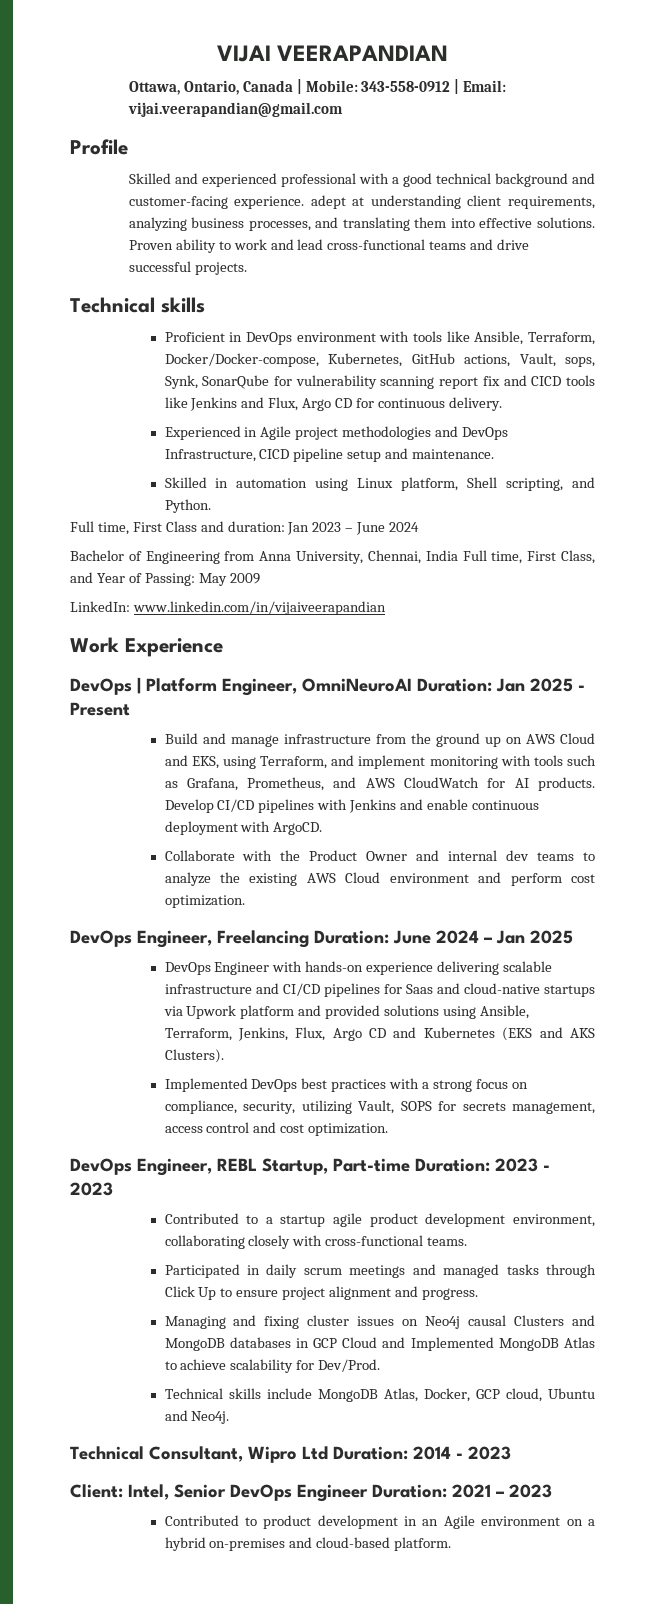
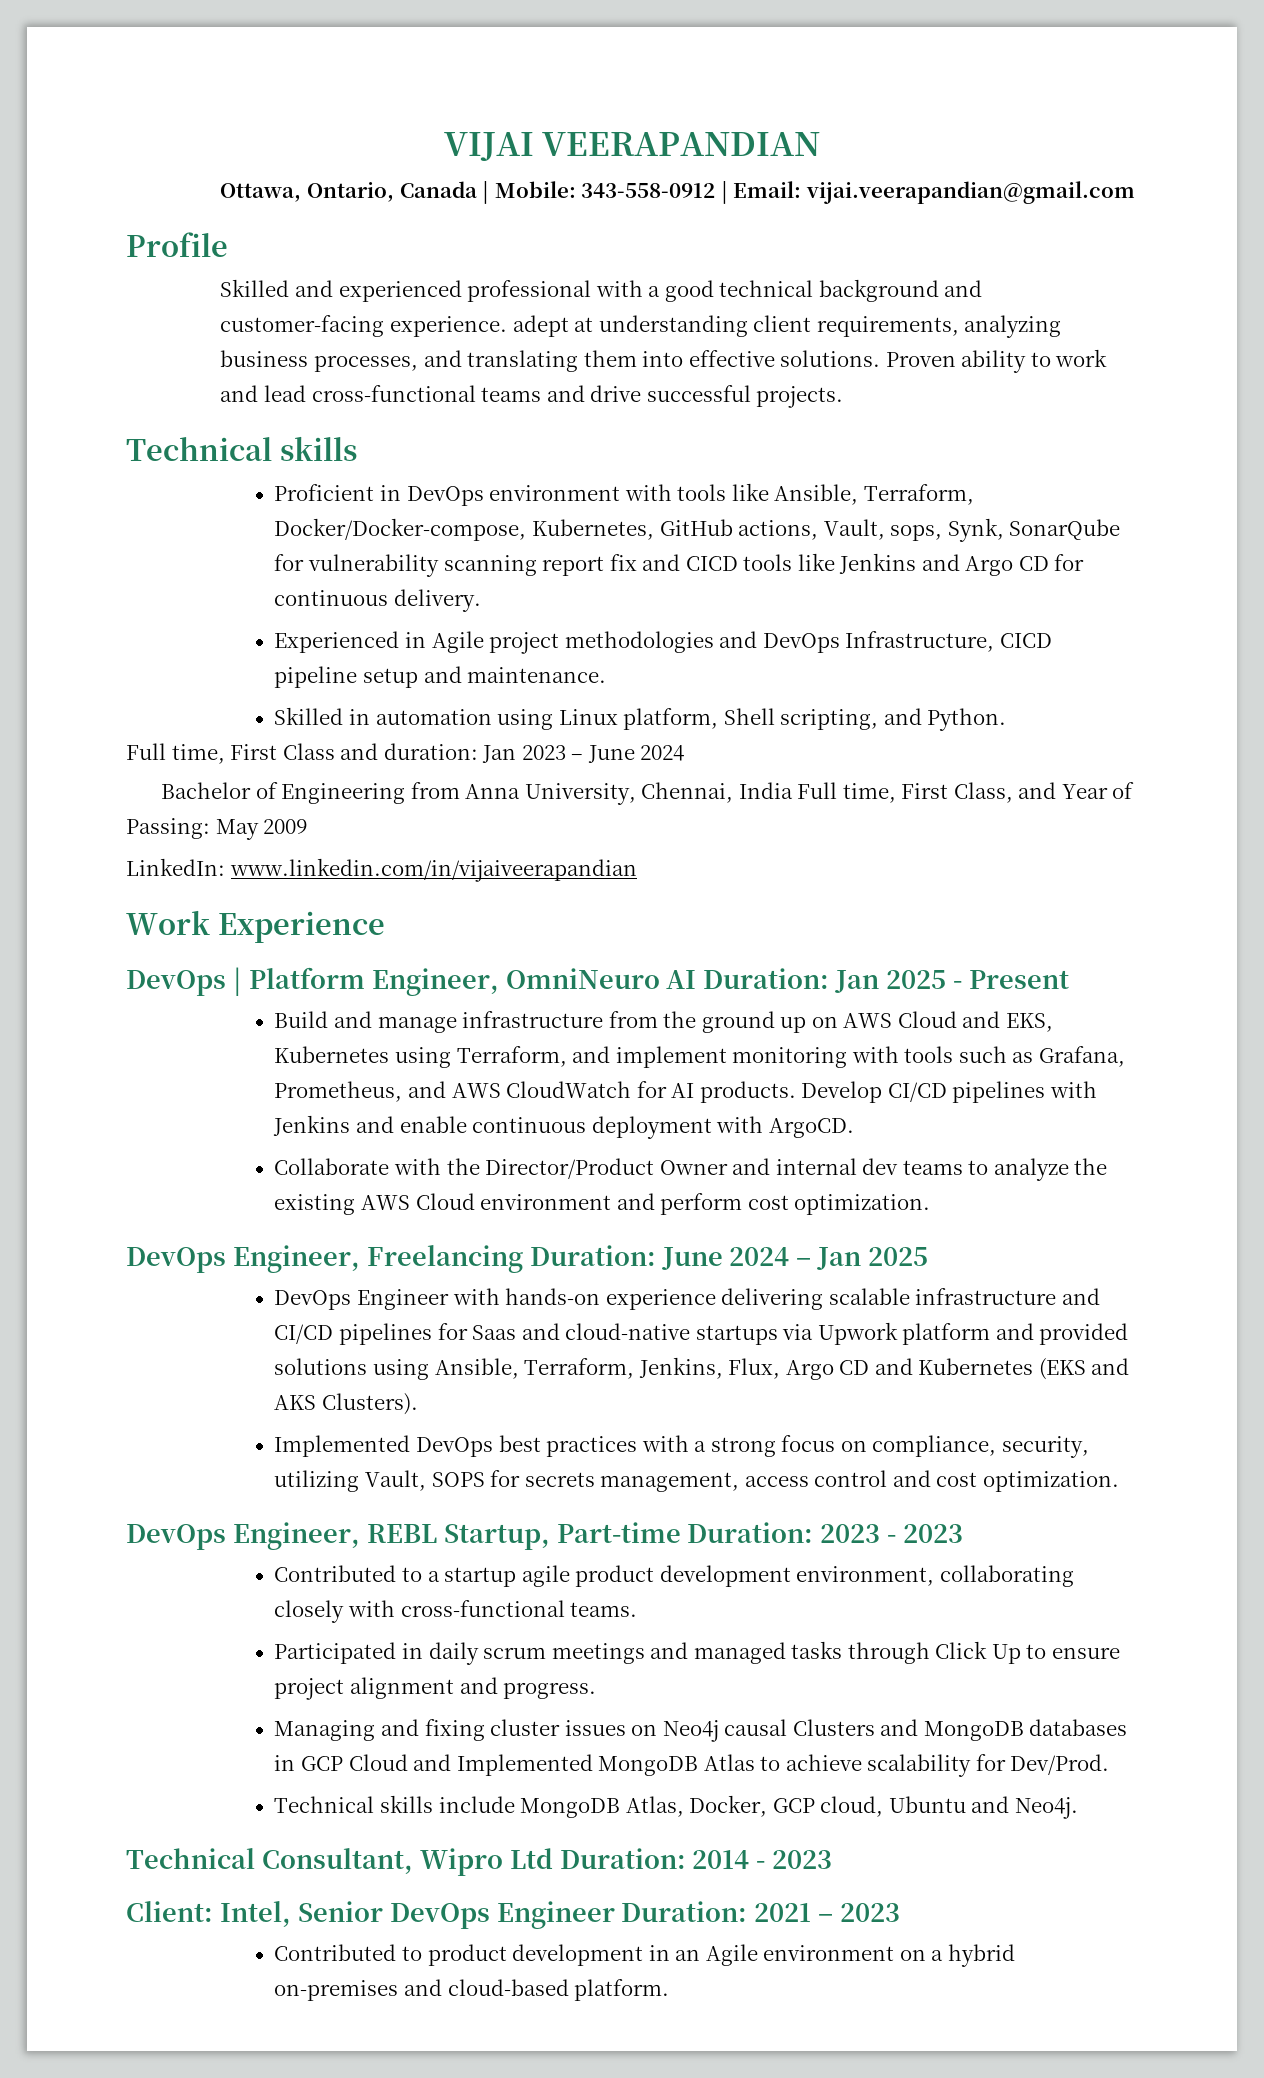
[268,397,299,411] Flux, -> (960, 562) none
[302,678,412,692] OmniNeuroAI -> [505,968,697,989] OmniNeuro AI
(219, 762) none -> [274,1046,390,1063] Kubernetes
[309,850,358,861] Product -> [485,1158,655,1179] Director/Product

